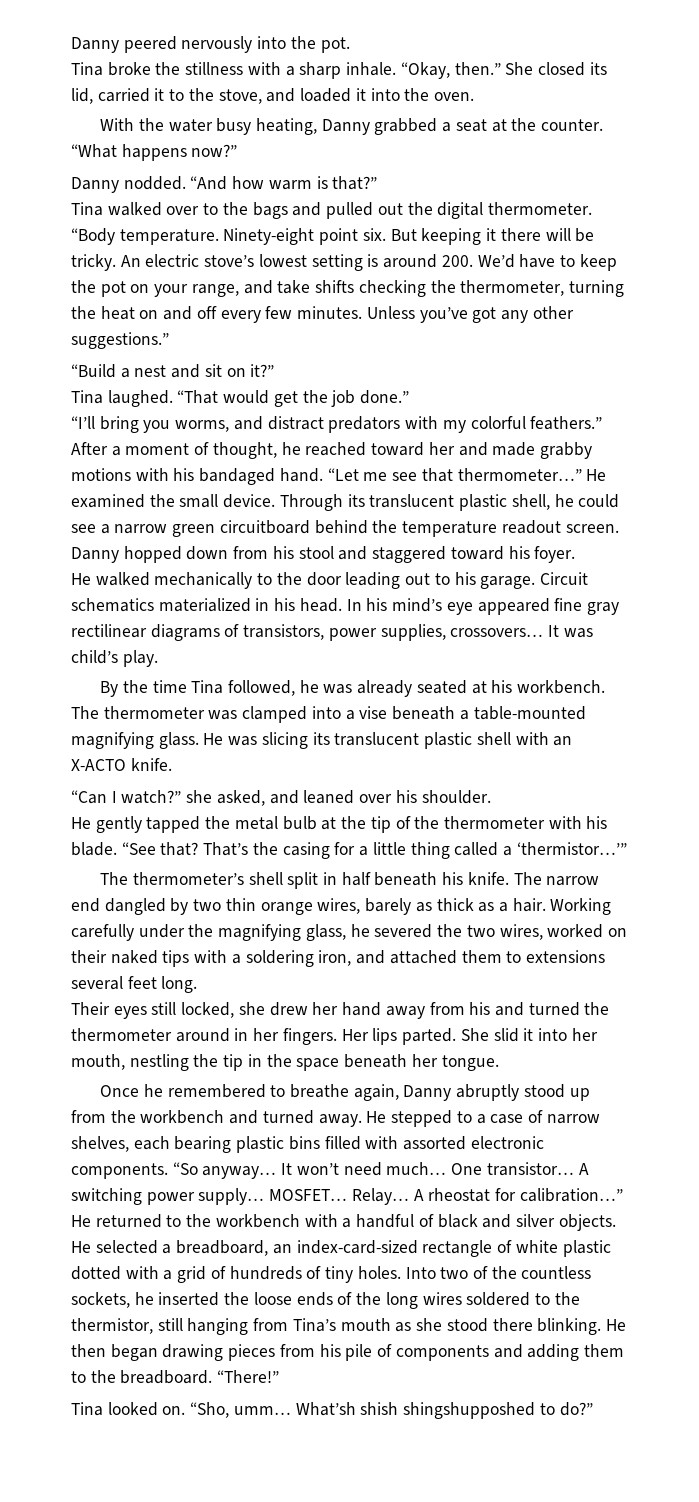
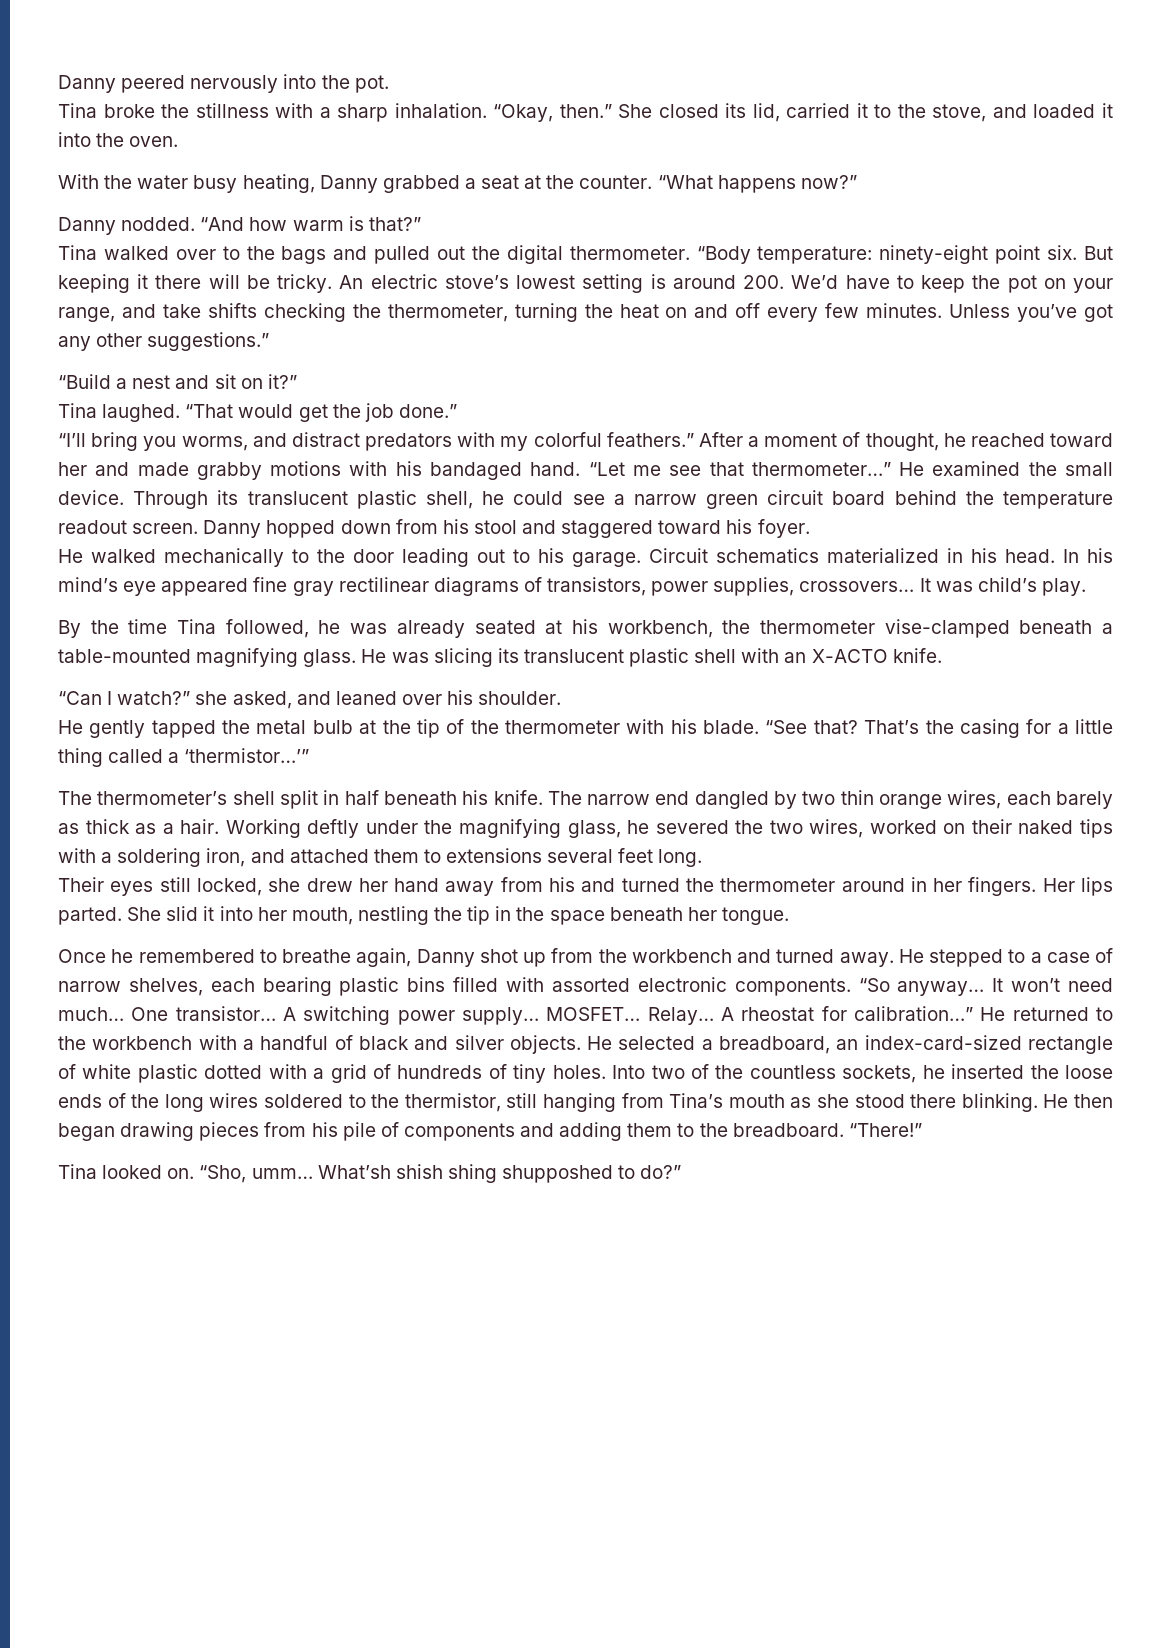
[346,62,397,76] inhale. -> [394,103,487,118] inhalation.
[119,228,315,245] temperature. Ninety-eight -> [757,245,989,264] temperature: ninety-eight
[219,520,310,534] circuitboard -> [767,490,886,505] circuit board
[517,680,606,694] [71,706,388,723] workbench. The thermometer was clamped into a vise -> [607,619,1010,638] workbench, the thermometer vise-clamped
(361, 906) none -> [1006,791,1051,805] each
[71,924,134,941] carefully -> [307,819,360,838] deftly
[456,1084,565,1101] abruptly stood -> [479,949,518,963] shot
[403,1402,536,1419] shingshupposhed -> [447,1164,614,1183] shing shupposhed

